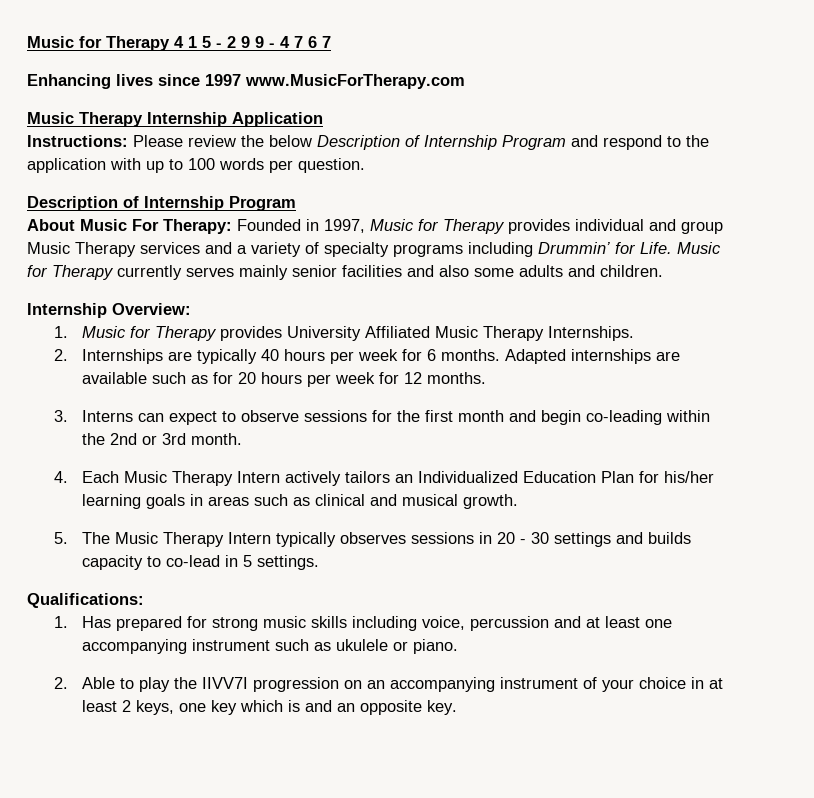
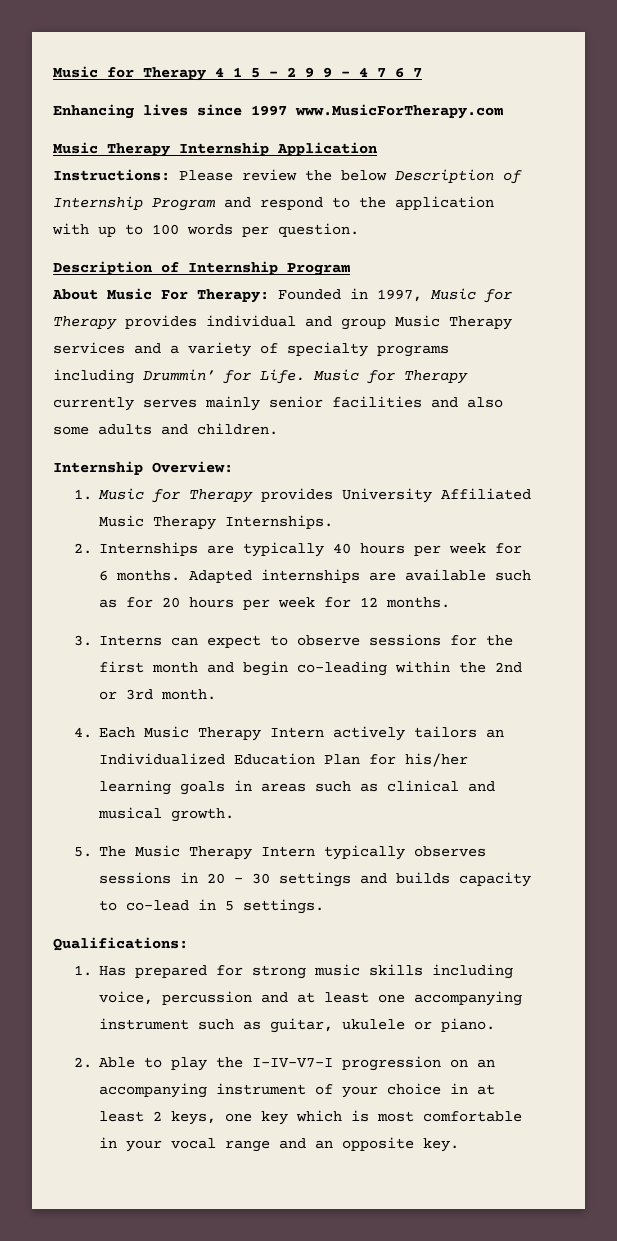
(331, 646) none -> [270,1018,334,1033] guitar,
[201,677,248,689] IIVV7I -> [252,1058,334,1068] I-IV-V7-I
(300, 706) none -> [377,1111,523,1122] [99,1137,271,1152] most comfortable in your vocal range

